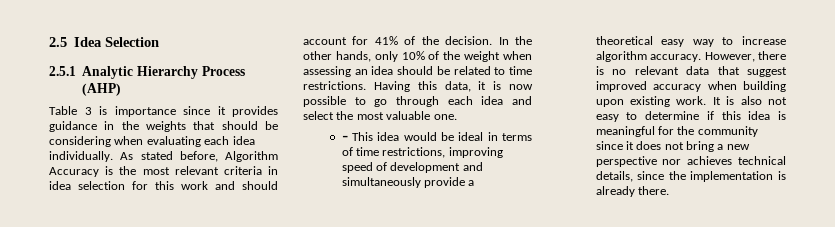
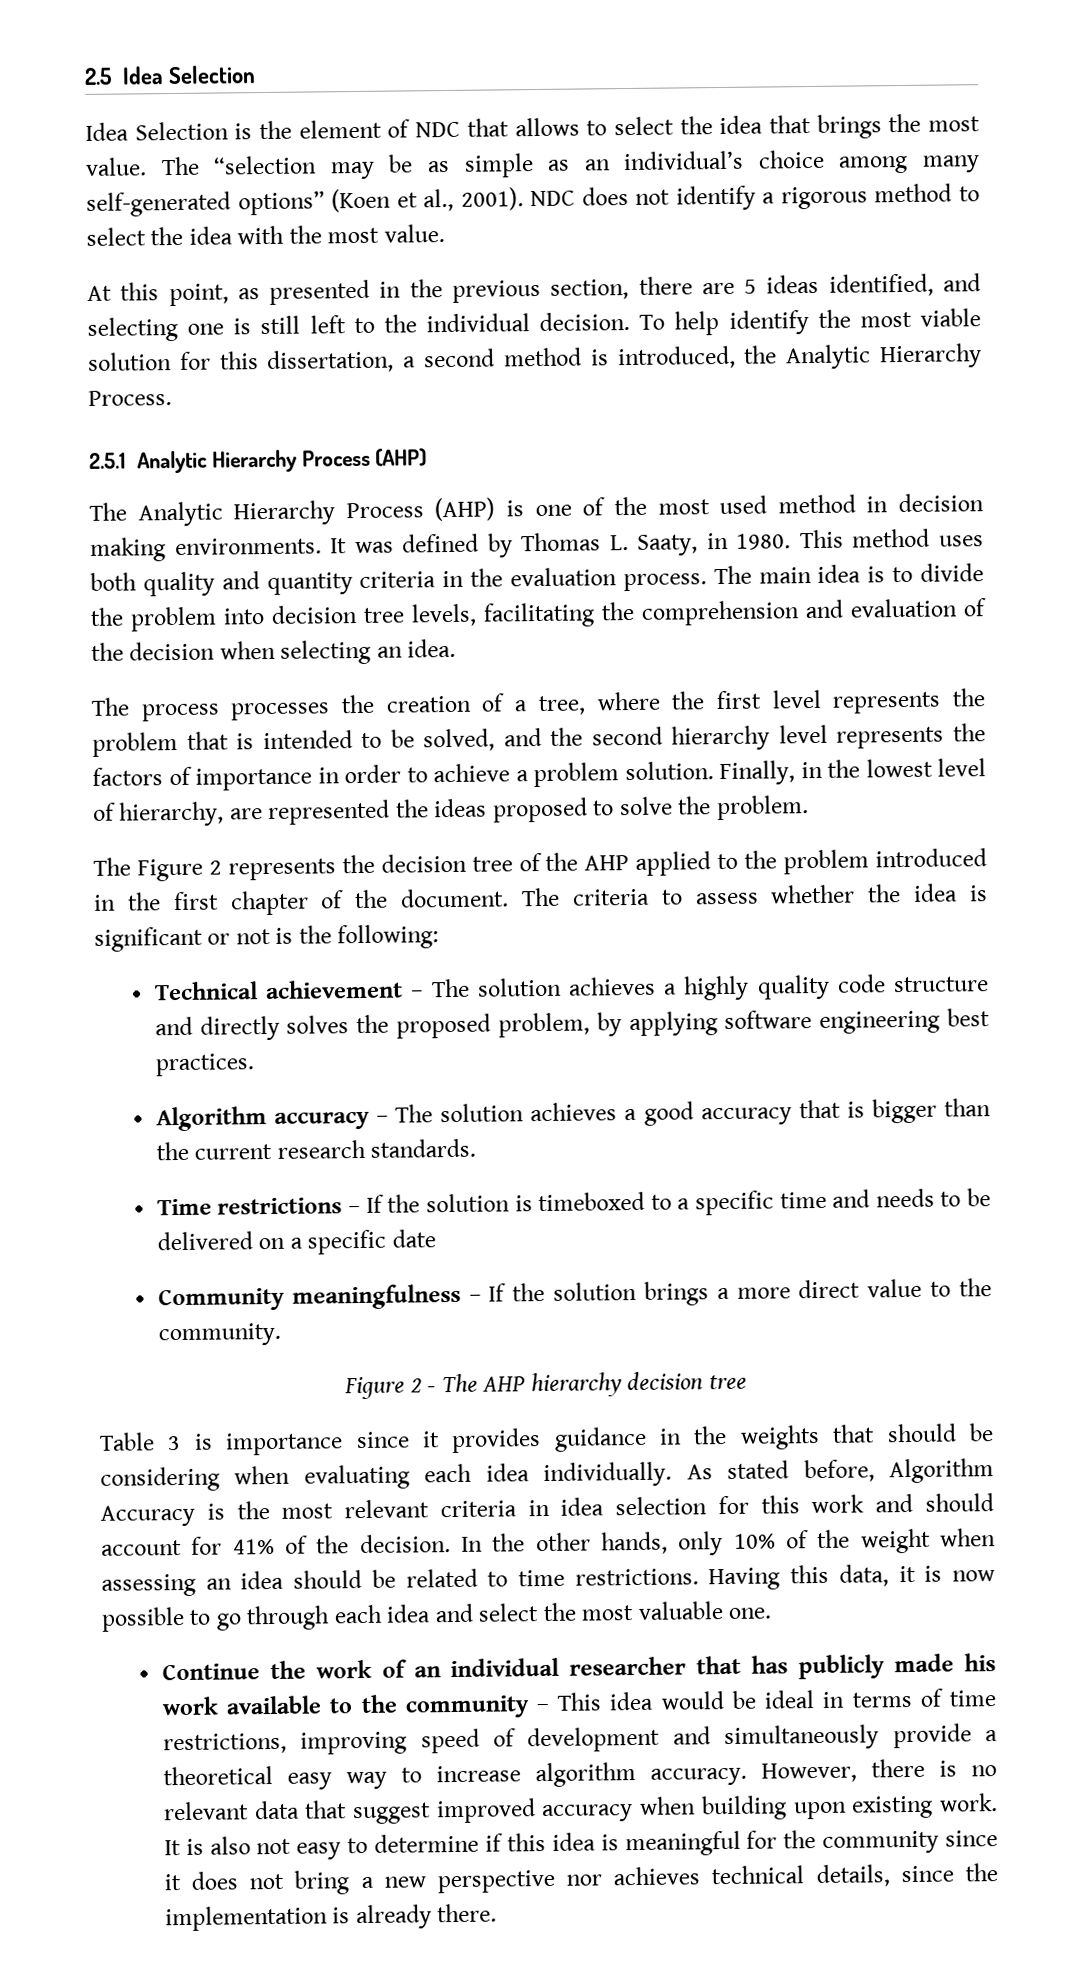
(159, 42) none -> [85,113,980,141] [85,149,980,180] [86,183,981,217] [86,224,445,246] [87,273,982,307] [87,308,981,342] [88,343,983,373] [88,390,172,406] // Idea Selection is the element of NDC that allows to select the idea that brings the most value. The “selection may be as simple as an individual’s choice among many self-generated options” (Koen et al., 2001). NDC does not identify a rigorous method to select the idea with the most value. // At this point, as presented in the previous section, there are 5 ideas identified, and selecting one is still left to the individual decision. To help identify the most viable solution for this dissertation, a second method is introduced, the Analytic Hierarchy Process.
(122, 89) none -> [89,493,985,527] [90,528,985,562] [90,563,985,597] [90,598,986,632] [91,638,457,665] [91,688,986,722] [92,723,987,757] [92,758,986,791] [92,795,809,827] [93,848,988,882] [93,883,989,916] [94,924,440,952] [153,974,989,1001] [154,1008,990,1041] [154,1053,254,1077] [155,1098,991,1132] [155,1138,477,1161] [156,1188,992,1216] [156,1229,436,1255] [157,1278,992,1312] [157,1322,281,1347] [344,1371,747,1400] // The Analytic Hierarchy Process (AHP) is one of the most used method in decision making environments. It was defined by Thomas L. Saaty, in 1980. This method uses both quality and quantity criteria in the evaluation process. The main idea is to divide the problem into decision tree levels, facilitating the comprehension and evaluation of the decision when selecting an idea. // The process processes the creation of a tree, where the first level represents the problem that is intended to be solved, and the second hierarchy level represents the factors of importance in order to achieve a problem solution. Finally, in the lowest level of hierarchy, are represented the ideas proposed to solve the problem. // The Figure 2 represents the decision tree of the AHP applied to the problem introduced in the first chapter of the document. The criteria to assess whether the idea is significant or not is the following: // Technical achievement – The solution achieves a highly quality code structure and directly solves the proposed problem, by applying software engineering best practices. // Algorithm accuracy – The solution achieves a good accuracy that is bigger than the current research standards. // Time restrictions – If the solution is timeboxed to a specific time and needs to be delivered on a specific date // Community meaningfulness – If the solution brings a more direct value to the community. // Figure 2 - The AHP hierarchy decision tree
(457, 117) none -> [161,1653,997,1681] [161,1694,530,1719] Continue the work of an individual researcher that has publicly made his work available to the community

